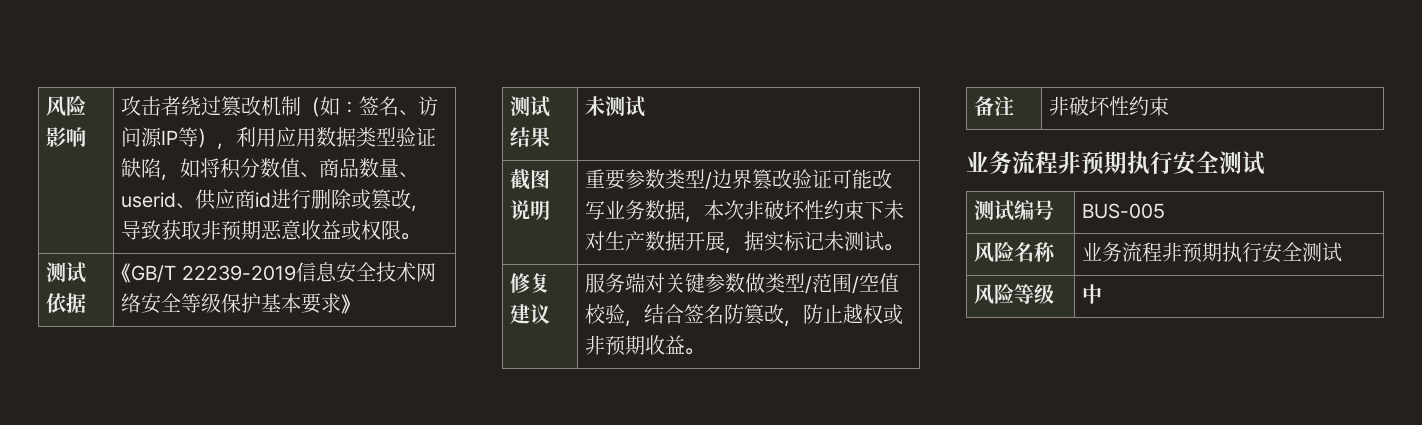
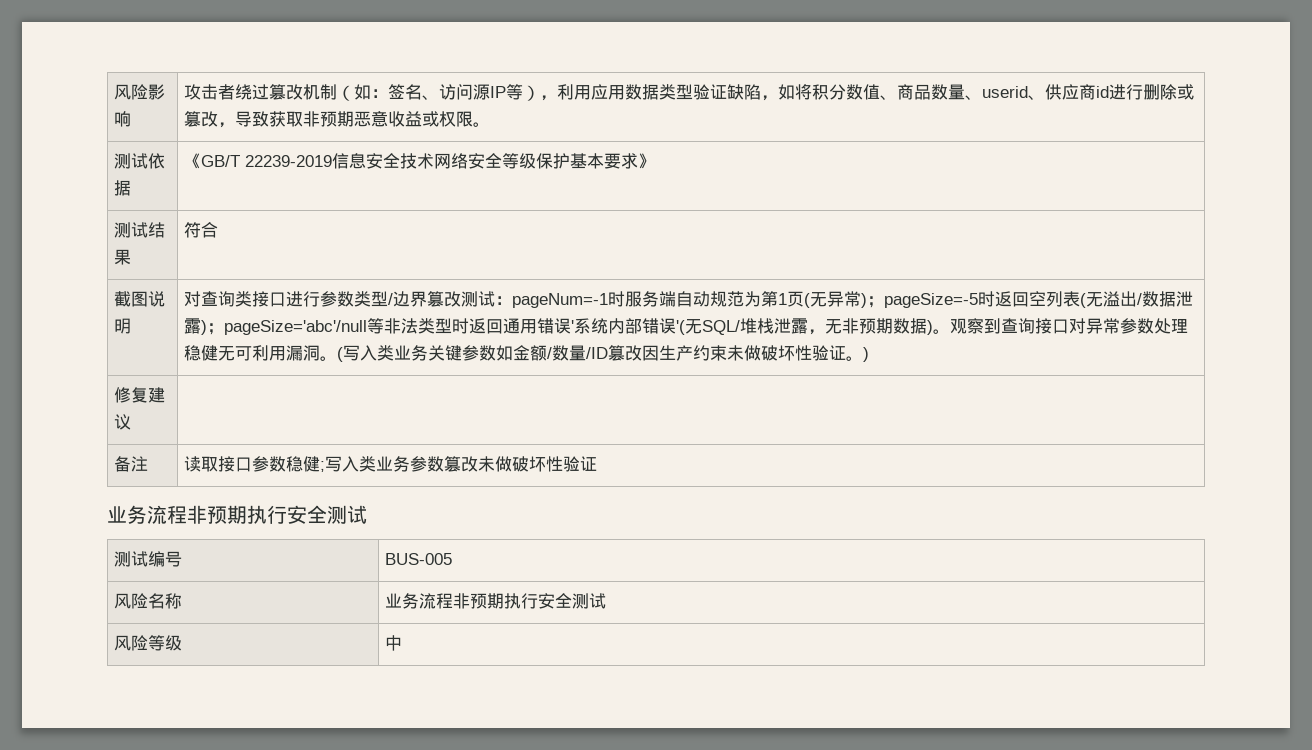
[585,96,646,117] 未测试 -> [184,222,219,238] 符合
[585,169,626,190] 重要 -> [184,291,321,307] 对查询类接口进行
[792,169,893,189] [585,200,905,223] [585,231,904,254] 验证可能改写业务数据，本次非破坏性约束下未对生产数据开展，据实标记未测试。 -> [461,291,1194,308] [184,318,1189,335] [184,345,870,362] 测试：pageNum=-1时服务端自动规范为第1页(无异常)；pageSize=-5时返回空列表(无溢出/数据泄露)；pageSize='abc'/null等非法类型时返回通用错误'系统内部错误'(无SQL/堆栈泄露，无非预期数据)。观察到查询接口对异常参数处理稳健无可利用漏洞。(写入类业务关键参数如金额/数量/ID篡改因生产约束未做破坏性验证。)
[585,273,900,294] [585,304,904,327] [585,335,705,356] [974,96,1015,116] [1049,96,1170,116] 服务端对关键参数做类型/范围/空值校验，结合签名防篡改，防止越权或非预期收益。 // 备注 | 非破坏性约束 -> [114,456,149,472] [184,456,598,472] // 备注 | 读取接口参数稳健;写入类业务参数篡改未做破坏性验证

